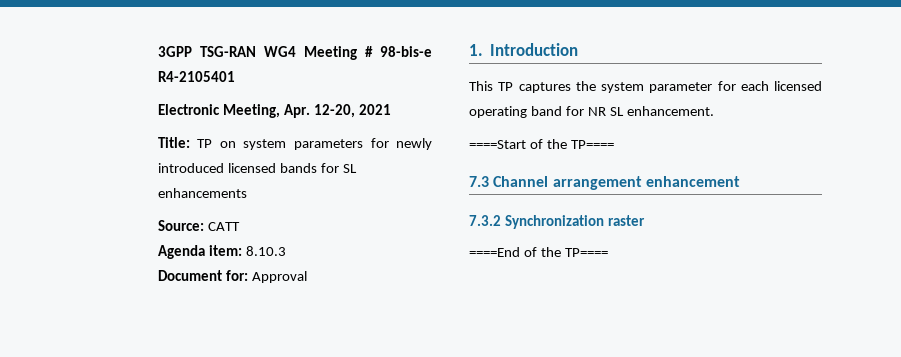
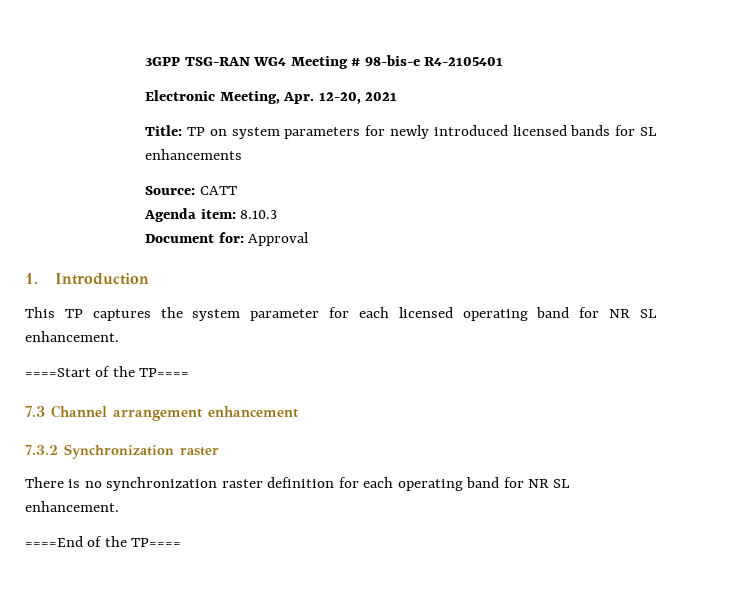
(646, 220) none -> [25,477,571,491] [25,501,119,512] // There is no synchronization raster definition for each operating band for NR SL enhancement.

